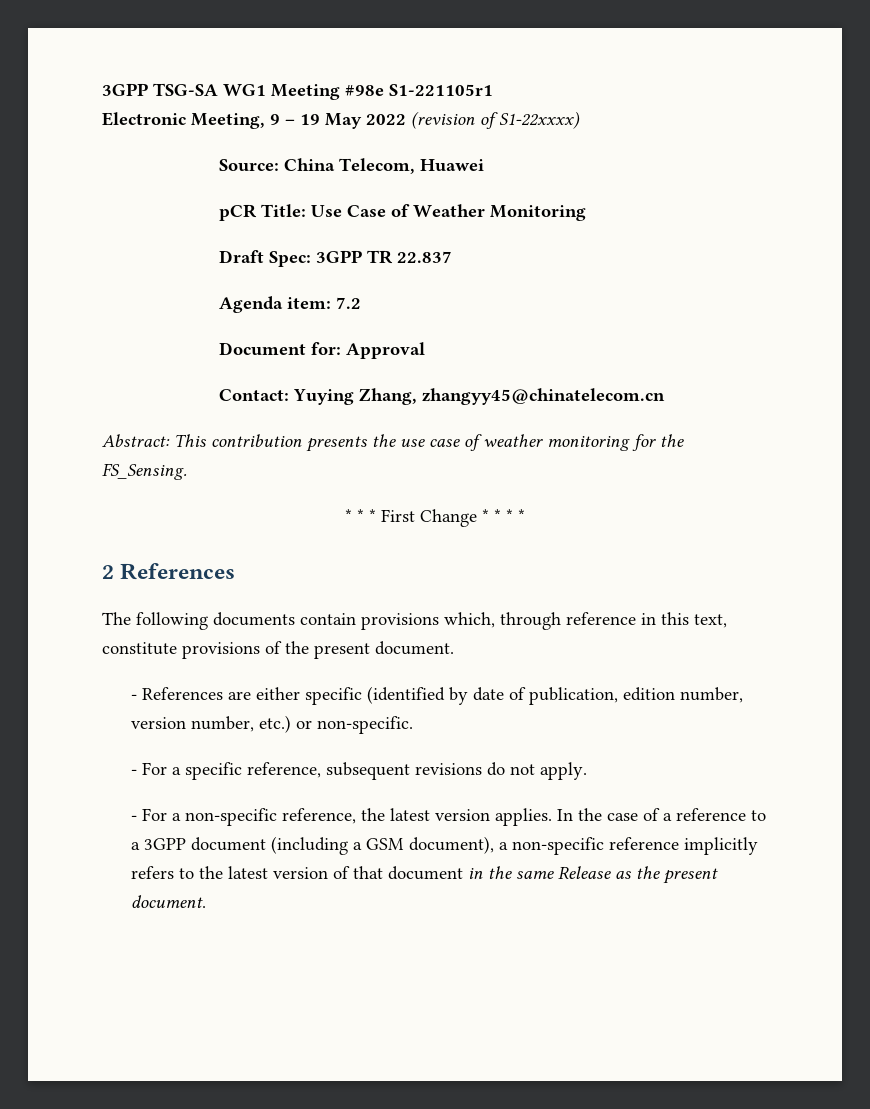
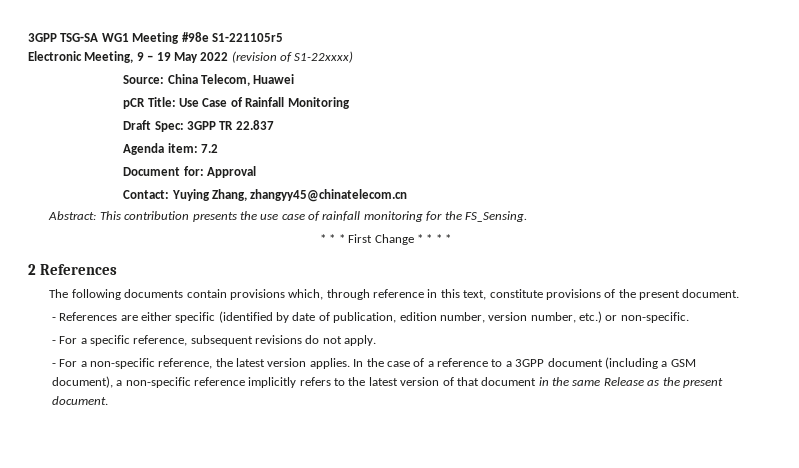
[389,84,493,96] S1-221105r1 -> [211,33,283,42] S1-221105r5
[412,204,485,217] Weather -> [245,97,285,107] Rainfall
[483,434,543,447] weather -> [322,211,361,221] rainfall

